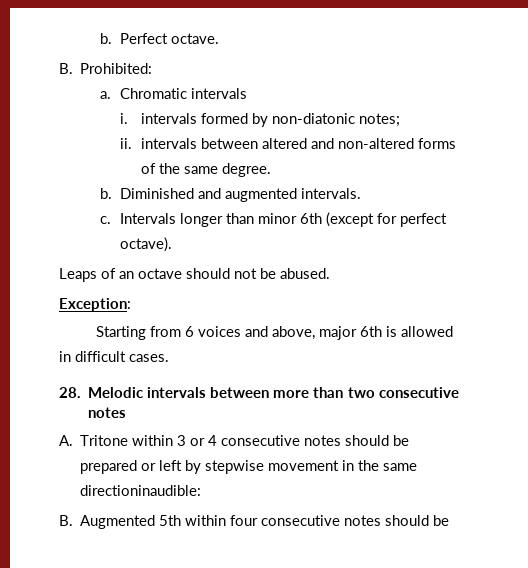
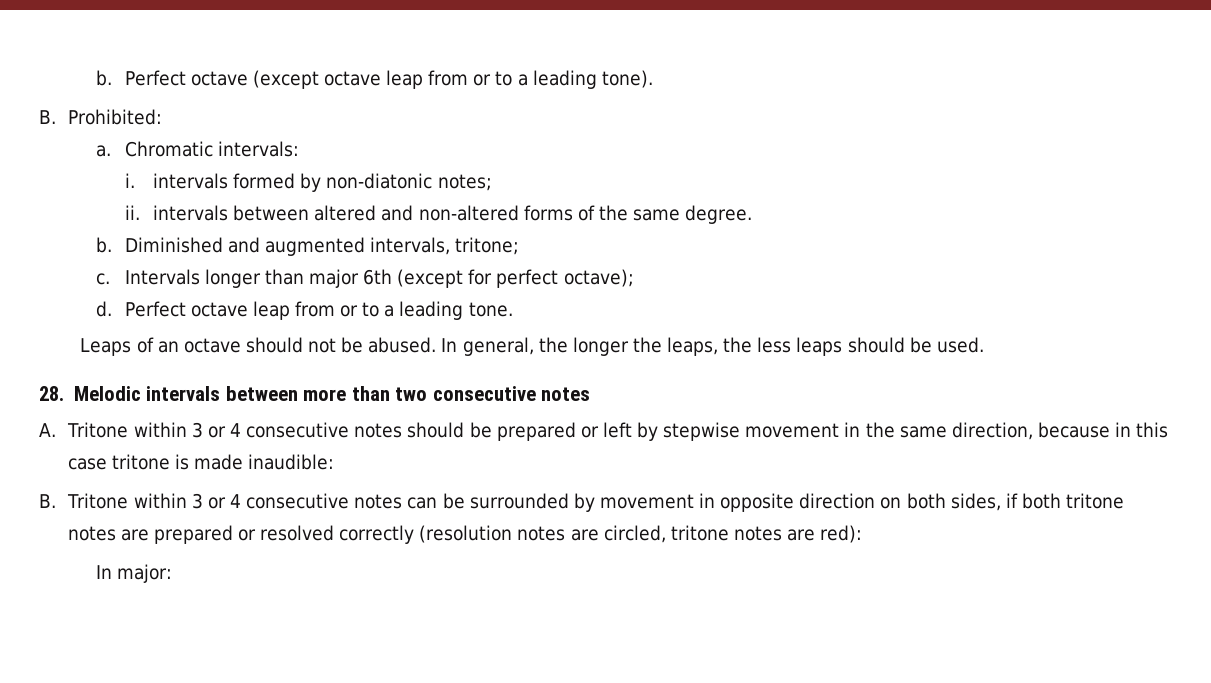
[171,33,220,44] octave. -> [190,70,653,89] octave (except octave leap from or to a leading tone).
[191,88,248,99] intervals -> [217,141,299,157] intervals:
[301,188,362,199] intervals. -> [369,237,520,255] intervals, tritone;
[258,213,298,224] minor -> [308,269,359,288] major
[120,237,173,252] octave). -> [563,269,634,287] [96,301,513,320] octave); // d. Perfect octave leap from or to a leading tone.
[59,298,131,312] [96,326,454,340] [59,351,169,362] // Exception: // Starting from 6 voices and above, major 6th is allowed in difficult cases. -> [441,337,984,356] In general, the longer the leaps, the less leaps should be used.
[80,485,202,496] [59,515,450,529] directioninaudible: // B. Augmented 5th within four consecutive notes should be -> [951,422,1169,440] [67,454,335,470] [39,493,1125,512] [67,525,863,544] [96,564,173,583] direction, because in this case tritone is made inaudible: // B. Tritone within 3 or 4 consecutive notes can be surrounded by movement in opposite direction on both sides, if both tritone notes are prepared or resolved correctly (resolution notes are circled, tritone notes are red): // In major:

